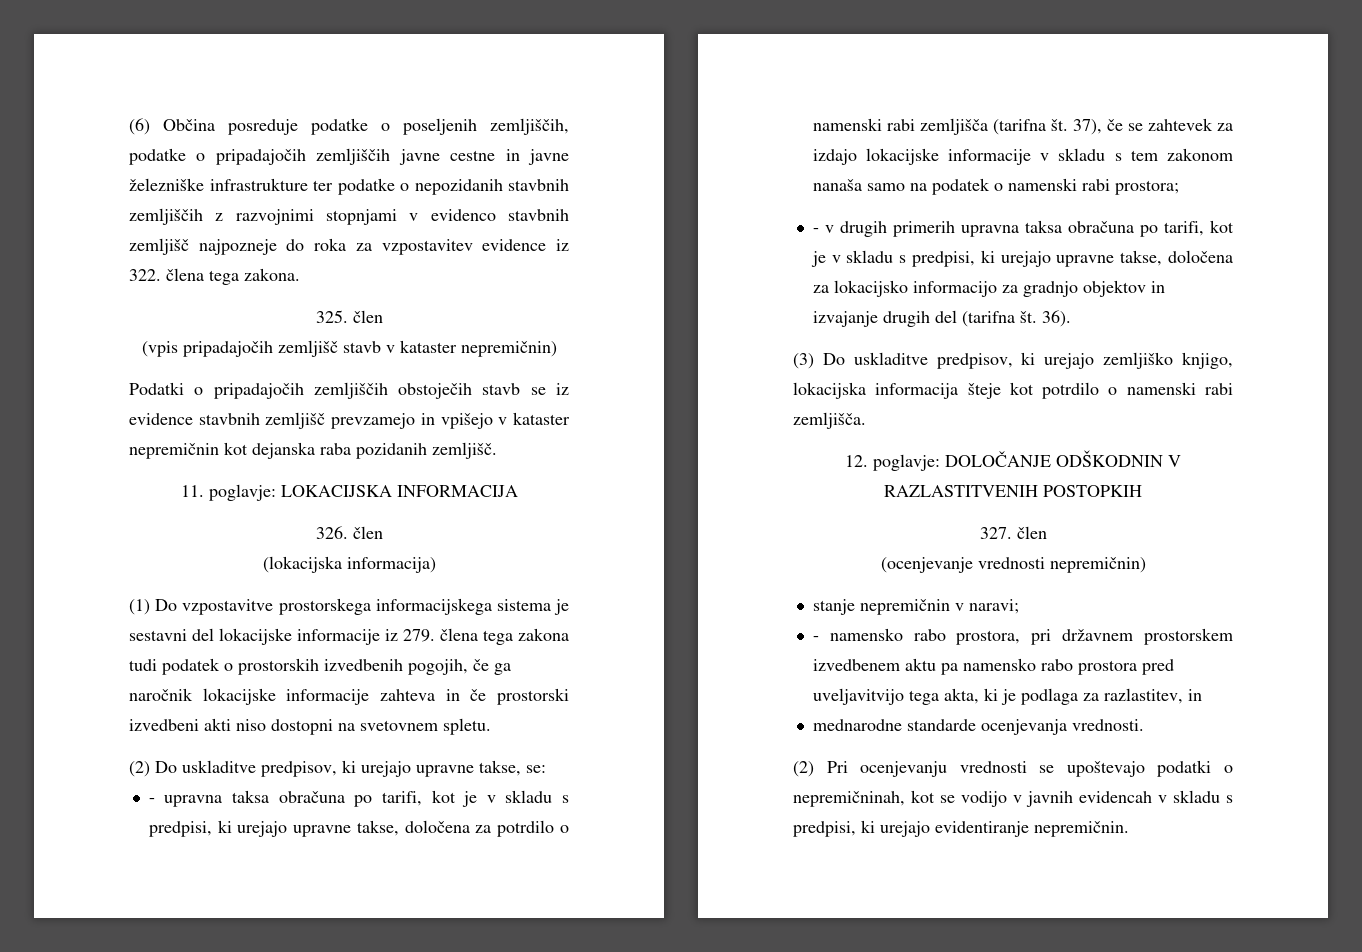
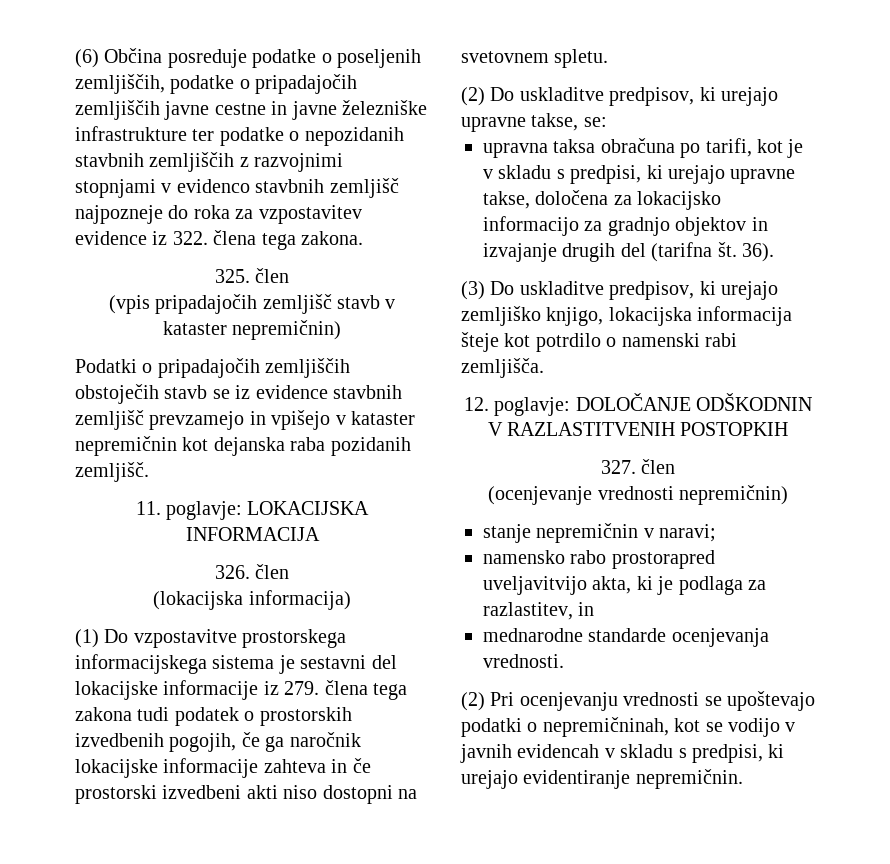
[148,790,569,807] [148,820,569,837] [812,118,1233,135] [812,148,1233,165] [812,178,1179,195] [812,221,955,237] - upravna taksa obračuna po tarifi, kot je v skladu s predpisi, ki urejajo upravne takse, določena za potrdilo o namenski rabi zemljišča (tarifna št. 37), če se zahtevek za izdajo lokacijske informacije v skladu s tem zakonom nanaša samo na podatek o namenski rabi prostora; // - v drugih primerih -> (607, 122) none
[812,628,1233,645] [812,658,1174,675] [812,688,939,705] - namensko rabo prostora, pri državnem prostorskem izvedbenem aktu pa namensko rabo prostora pred uveljavitvijo tega -> [483,550,715,569] [483,576,587,595] namensko rabo prostorapred uveljavitvijo

